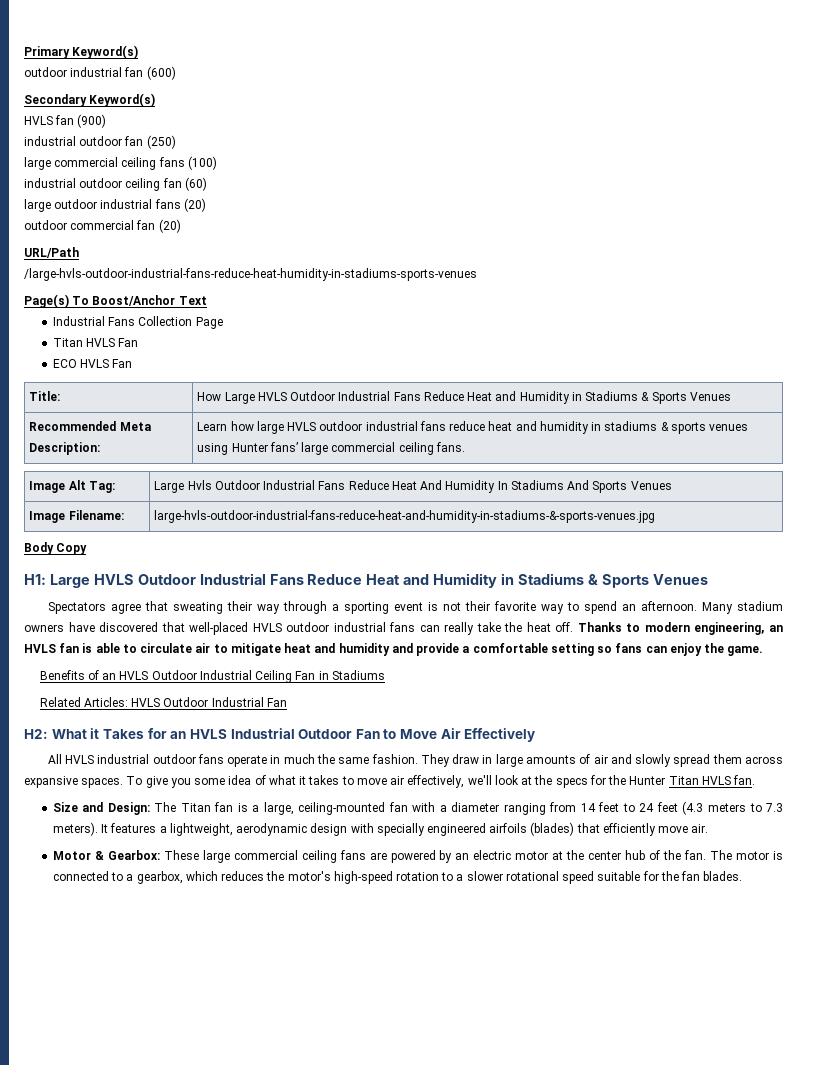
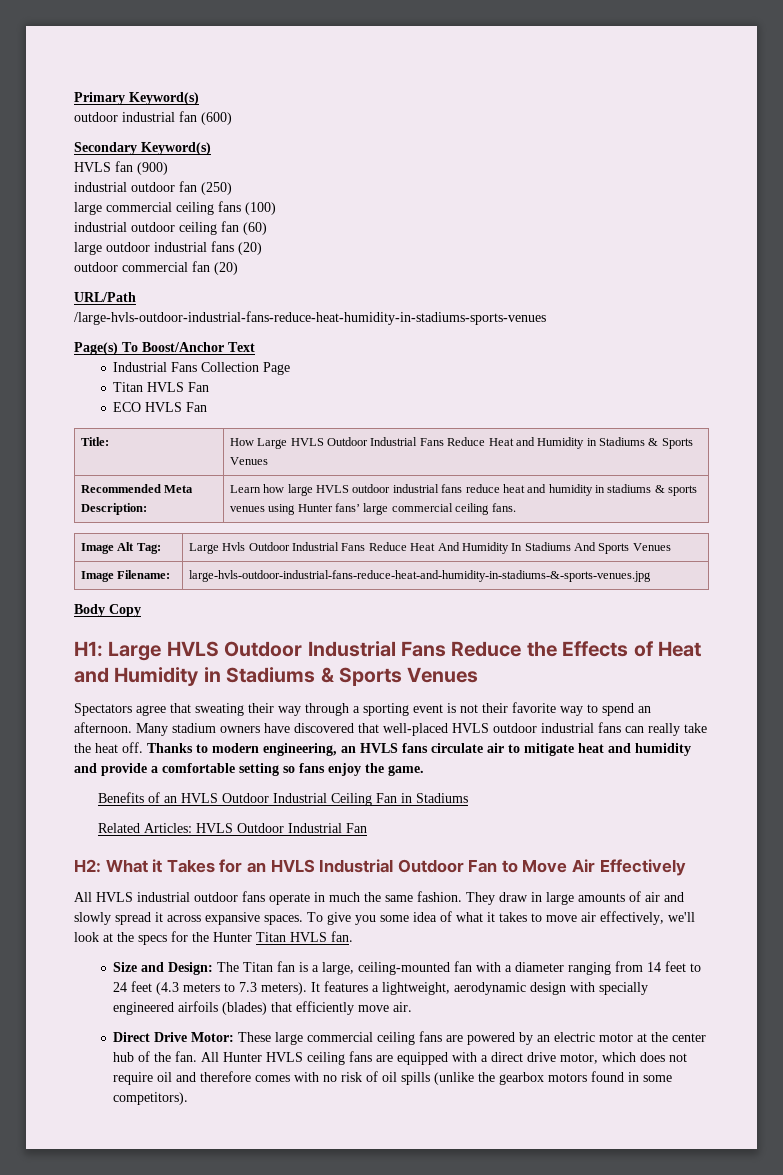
(363, 579) none -> [526,641,653,657] the Effects of
[59,643,137,653] fan is able to -> [402,743,428,753] fans
[645,646,667,653] can -> (325, 768) none
[712,754,742,764] them -> [155,912,163,922] it
[52,850,160,860] Motor & Gearbox: -> [113,1032,235,1042] Direct Drive Motor:
[710,850,784,860] [52,871,743,884] The motor is connected to a gearbox, which reduces the motor's high-speed rotation to a slower rotational speed suitable for the fan blades. -> [201,1051,688,1065] [113,1071,673,1085] [113,1092,189,1105] All Hunter HVLS ceiling fans are equipped with a direct drive motor, which does not require oil and therefore comes with no risk of oil spills (unlike the gearbox motors found in some competitors).

